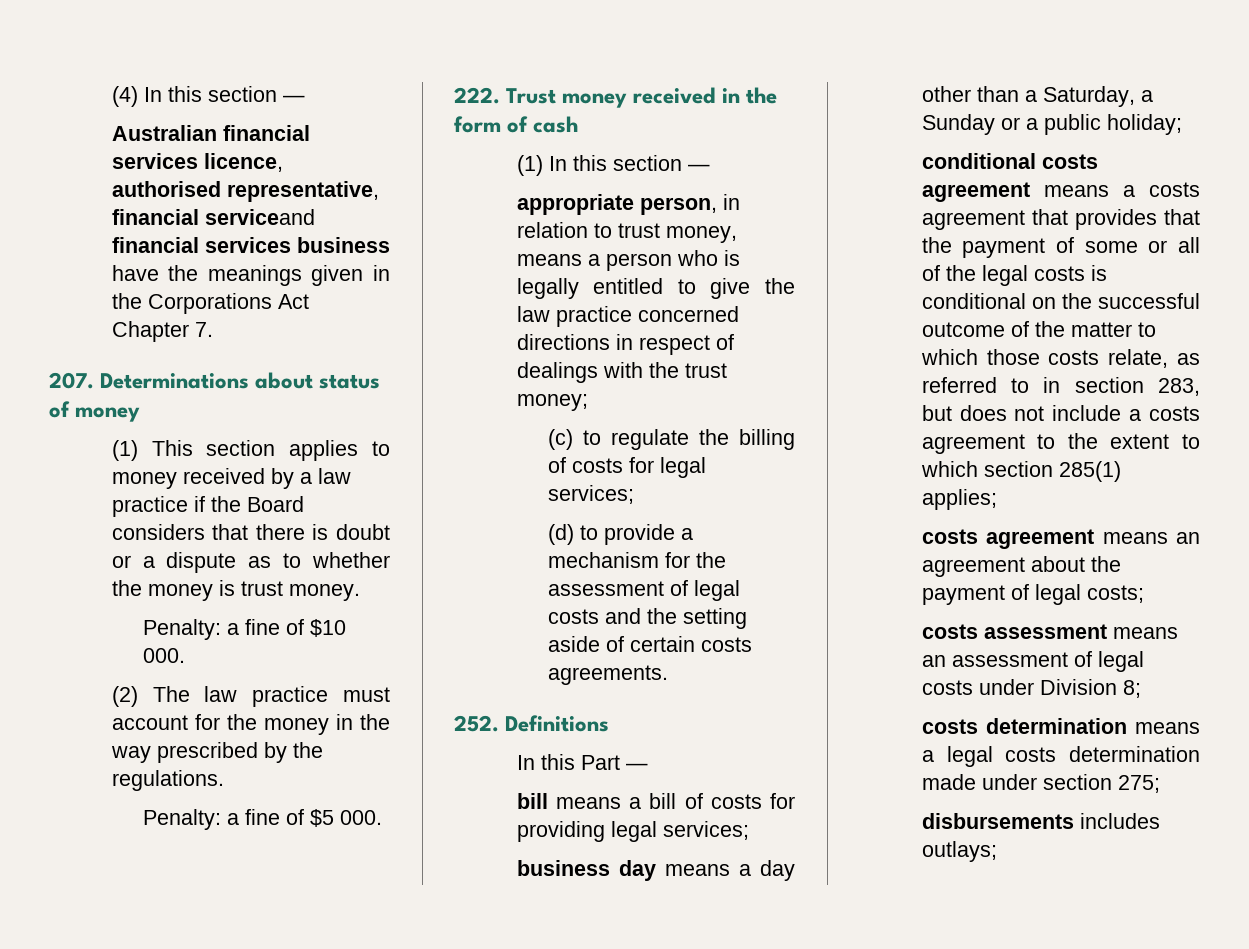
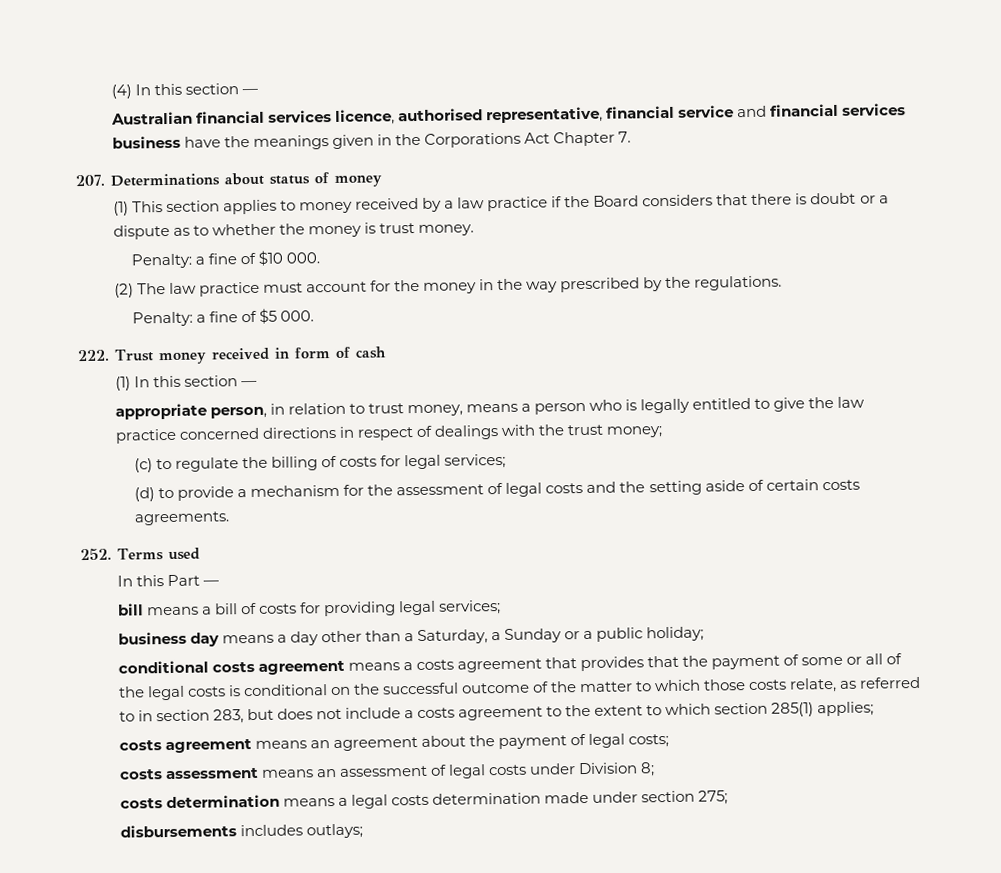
[204,209,315,225] serviceand -> [677,105,767,118] service and
[746,87,778,104] the -> (290, 353) none
[505,715,610,732] Definitions -> [117,547,200,561] Terms used

